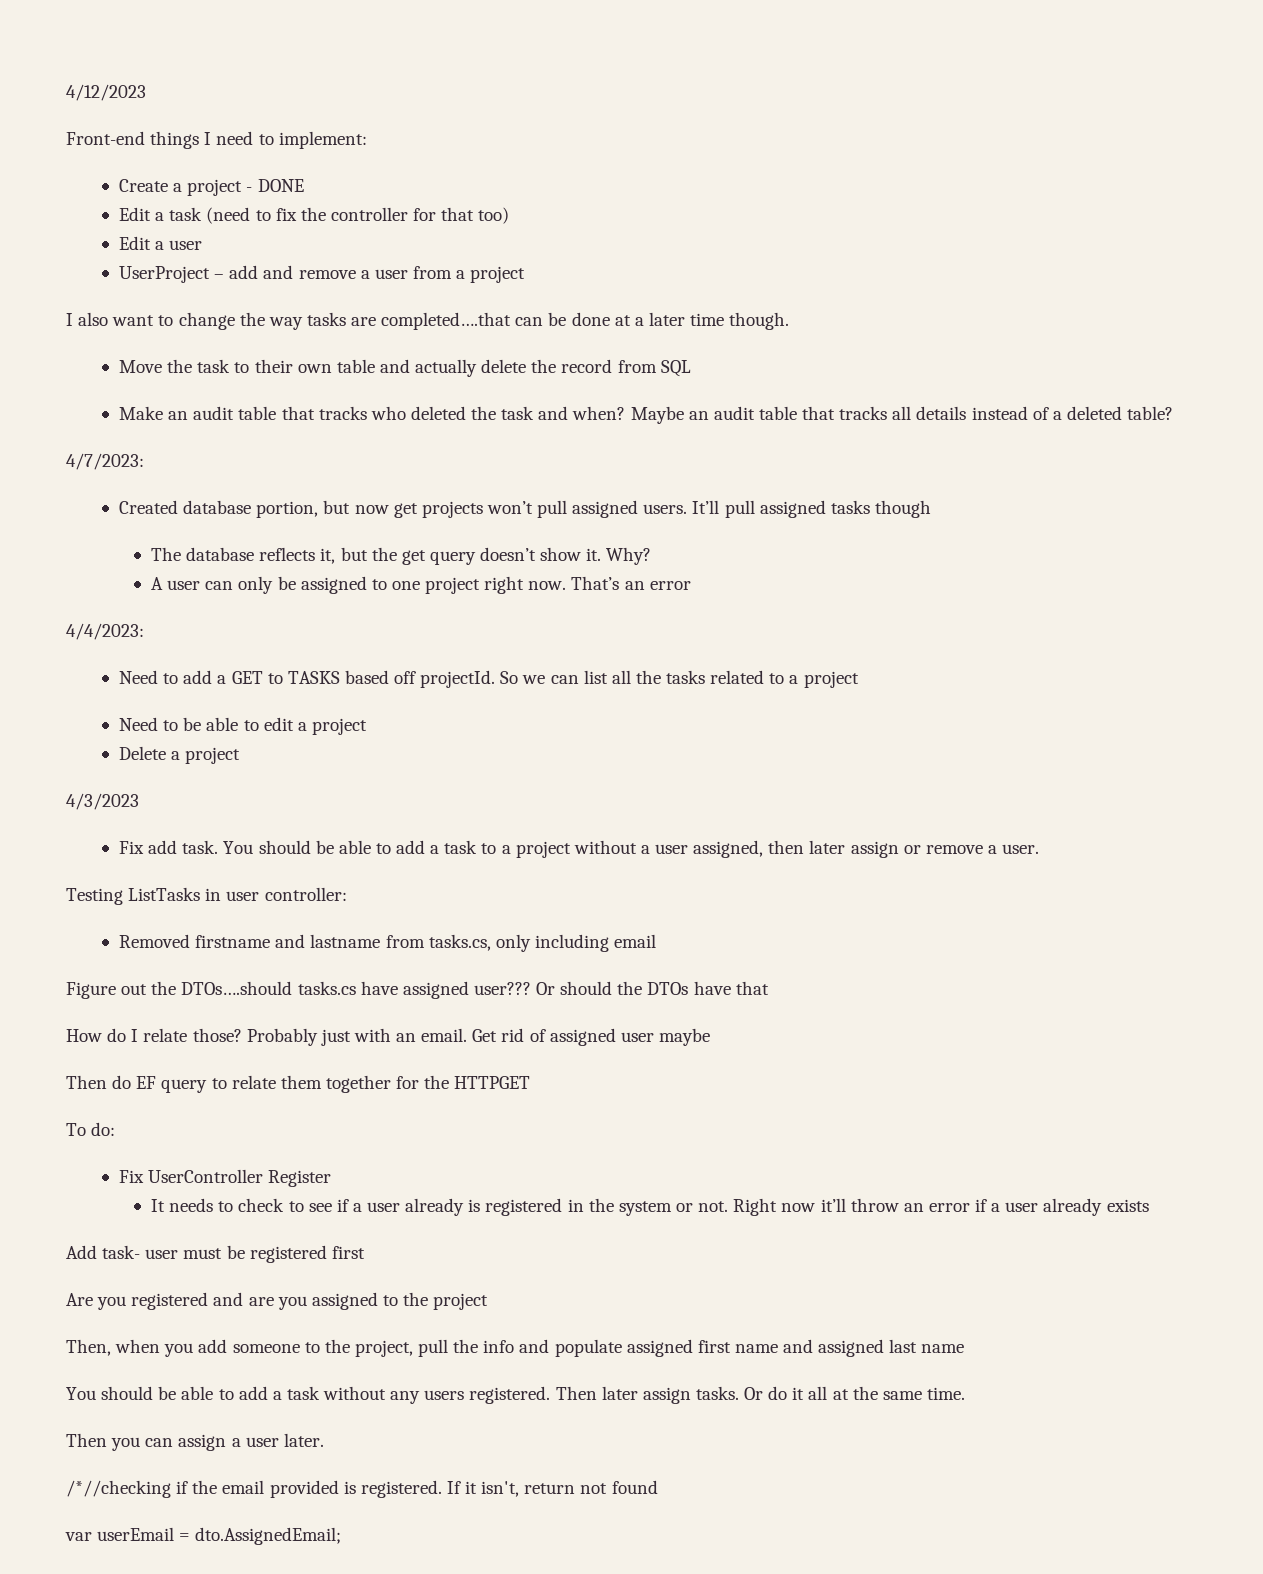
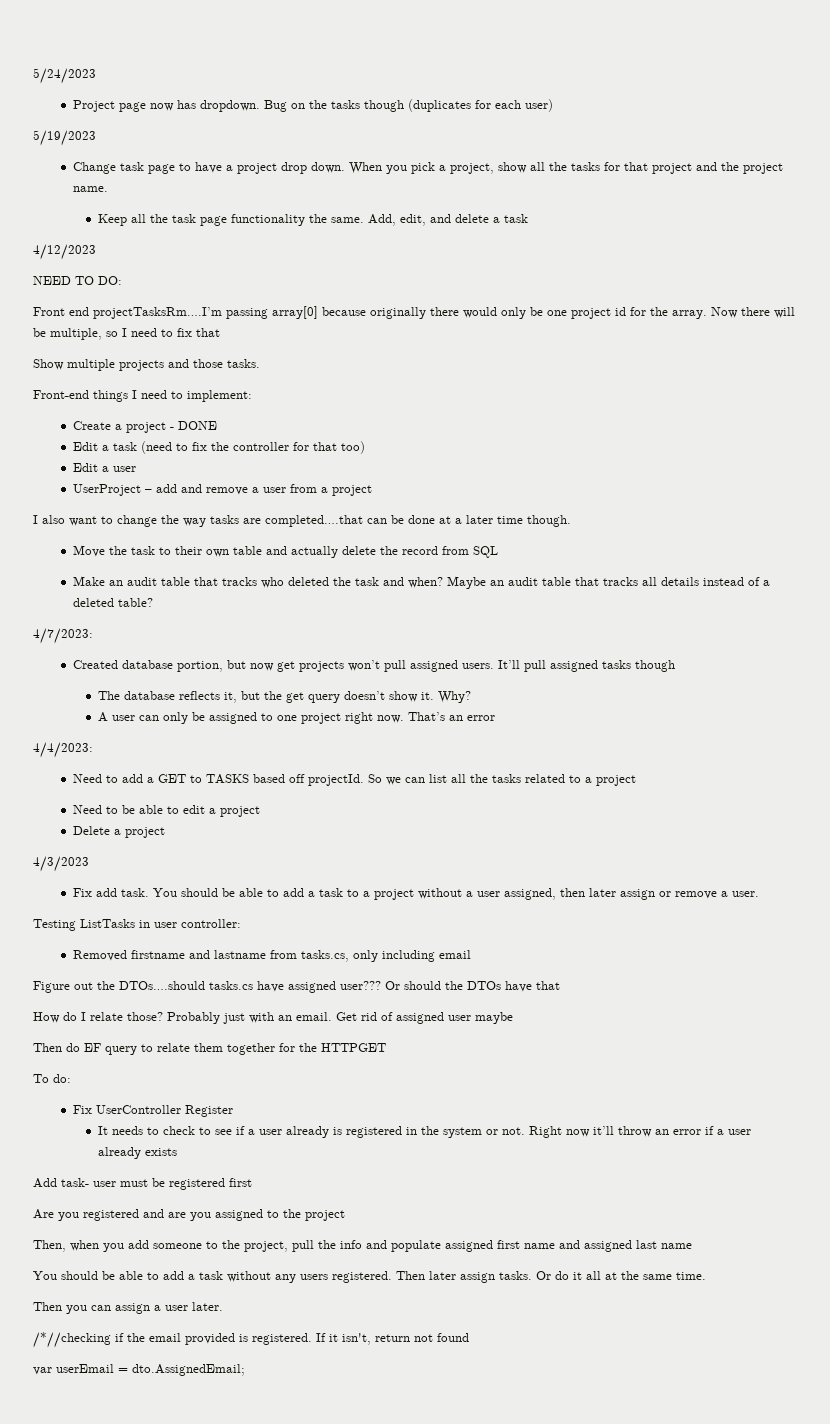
[66,84,146,101] 4/12/2023 -> [33,68,96,84] [72,99,553,112] [33,130,96,146] [72,162,783,174] [72,186,108,192] [97,214,528,226] [33,244,96,260] [33,276,122,285] [33,306,795,319] [33,328,220,340] [33,359,260,371] 5/24/2023 // Project page now has dropdown. Bug on the tasks though (duplicates for each user) // 5/19/2023 // Change task page to have a project drop down. When you pick a project, show all the tasks for that project and the project name. // Keep all the task page functionality the same. Add, edit, and delete a task // 4/12/2023 // NEED TO DO: // Front end projectTasksRm….I’m passing array[0] because originally there would only be one project id for the array. Now there will be multiple, so I need to fix that // Show multiple projects and those tasks.

